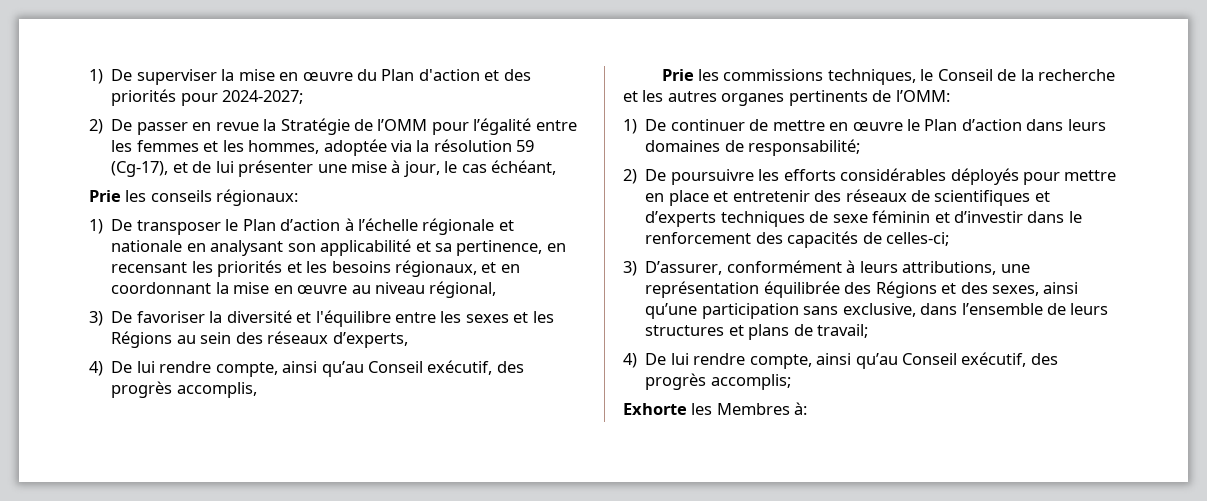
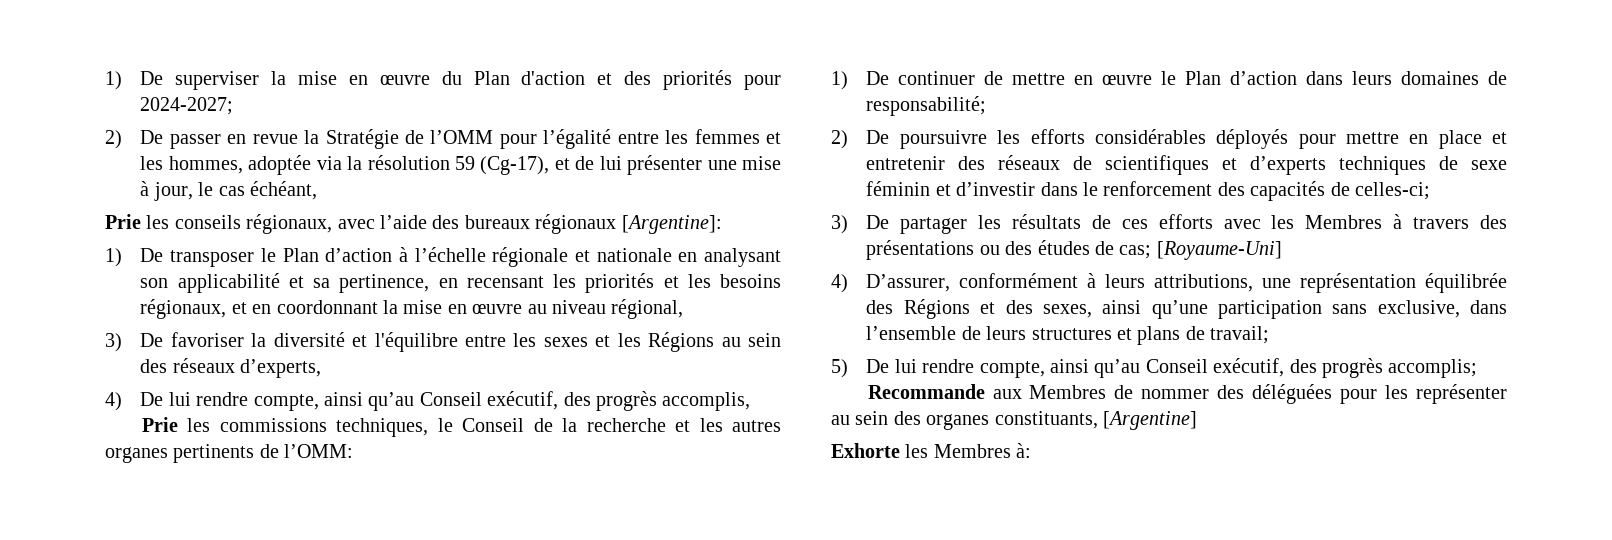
[216,189,299,206] régionaux: -> [246,214,722,234] régionaux, avec l’aide des bureaux régionaux [Argentine]:
(637, 268) none -> [866,214,1508,234] [866,240,1282,260] [831,274,848,293] De partager les résultats de ces efforts avec les Membres à travers des présentations ou des études de cas; [Royaume-Uni] // 4)
[623,353,637,368] 4) -> [831,359,848,378] 5)
(791, 382) none -> [867,384,1507,404] [831,411,1197,430] // Recommande aux Membres de nommer des déléguées pour les représenter au sein des organes constituants, [Argentine]

